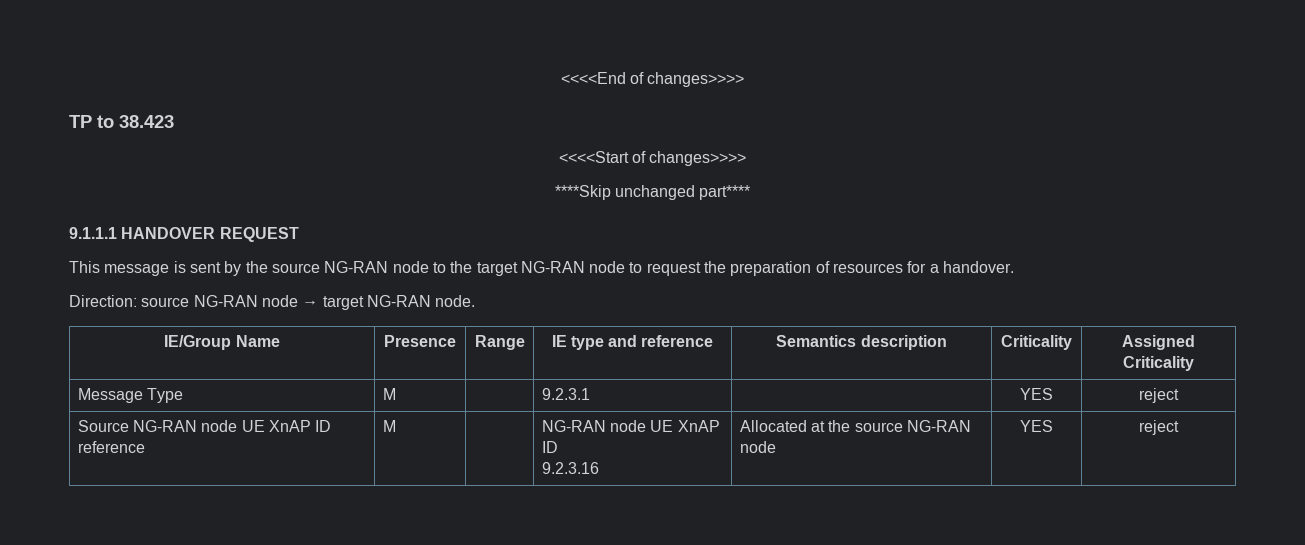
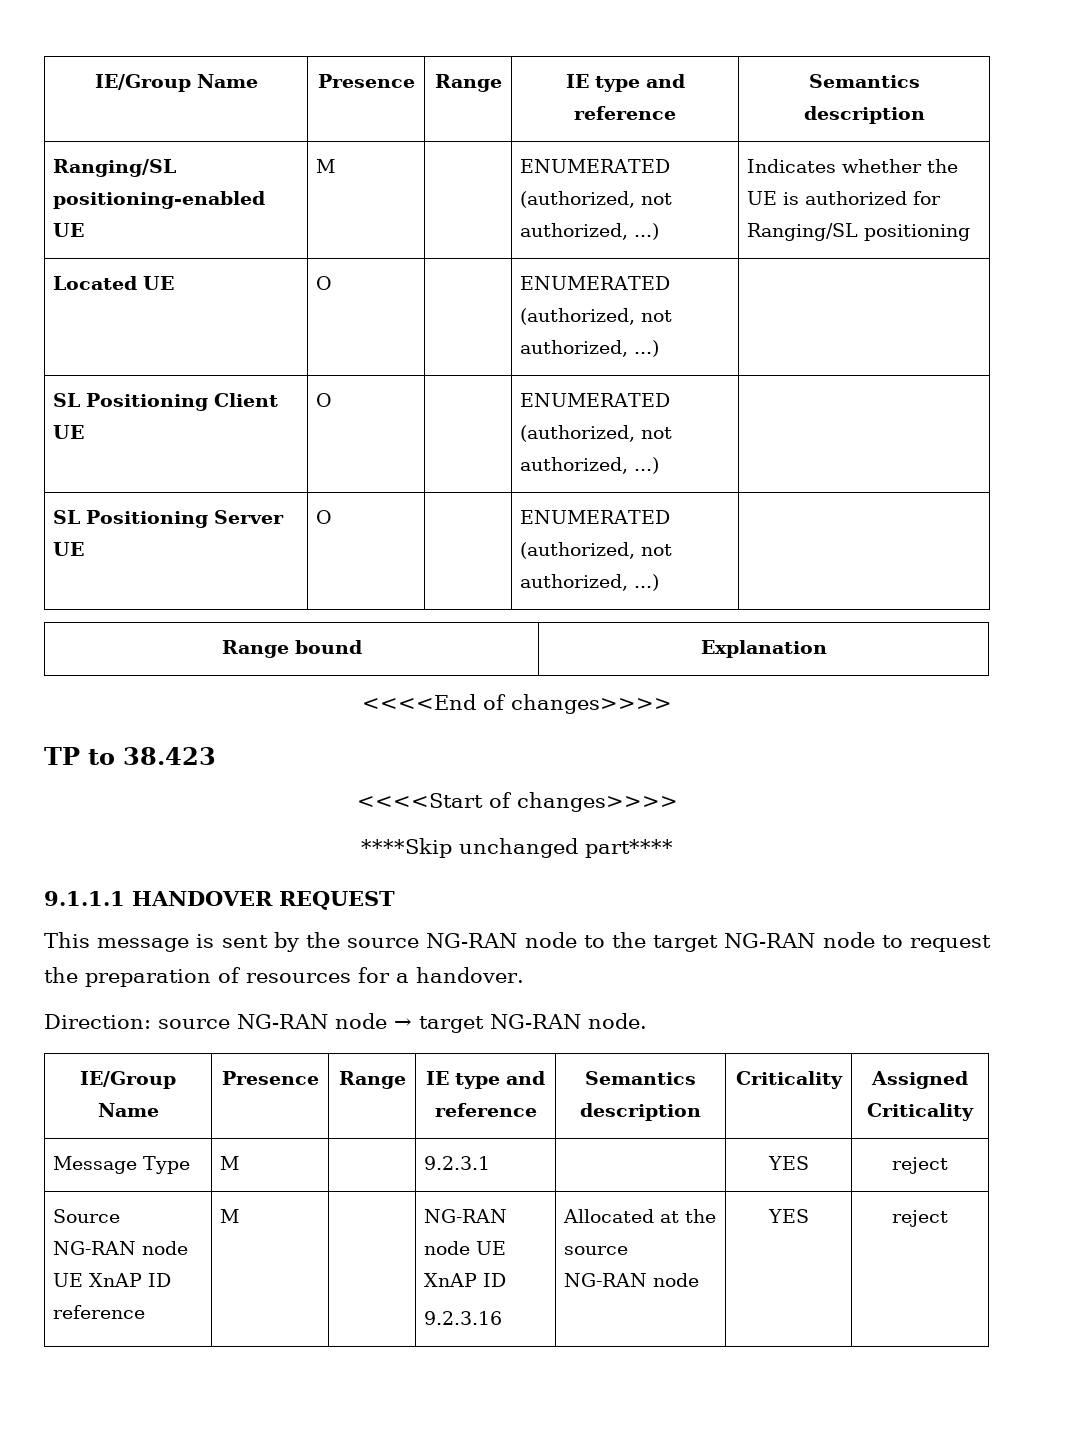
(560, 78) none -> [94,74,258,92] [317,74,415,88] [434,74,502,92] [565,74,685,92] [574,106,676,120] [808,74,920,88] [803,106,925,124] [53,159,177,177] [53,191,266,209] [53,223,85,237] [316,159,336,173] [520,159,671,173] [520,191,673,208] [520,223,660,240] [747,159,959,173] [747,191,942,205] [747,223,971,241] [53,276,175,290] [316,276,333,290] [520,276,671,290] [520,308,673,325] [520,340,660,357] [53,393,279,411] [53,425,85,439] [316,393,333,407] [520,393,671,407] [520,425,673,442] [520,457,660,474] [53,510,285,528] [53,542,85,556] [316,510,333,524] [520,510,671,524] [520,542,673,559] [520,574,660,591] [221,640,362,658] [700,640,827,658] IE/Group Name | Presence | Range | IE type and reference | Semantics description // Ranging/SL positioning-enabled UE | M | | ENUMERATED (authorized, not authorized, ...) | Indicates whether the UE is authorized for Ranging/SL positioning // Located UE | O | | ENUMERATED (authorized, not authorized, ...) | // SL Positioning Client UE | O | | ENUMERATED (authorized, not authorized, ...) | // SL Positioning Server UE | O | | ENUMERATED (authorized, not authorized, ...) | // Range bound | Explanation //

